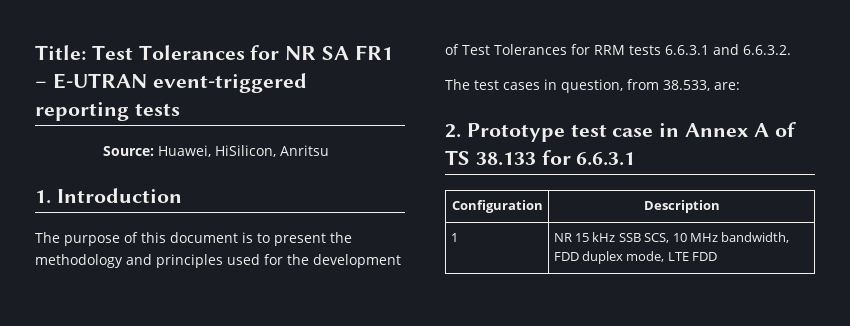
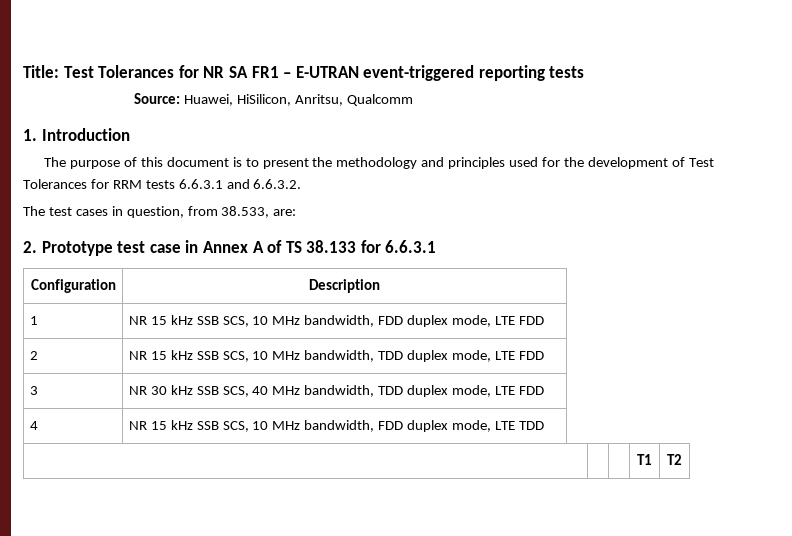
[280,145,330,156] Anritsu -> [295,94,414,106] Anritsu, Qualcomm
(718, 256) none -> [29,351,38,360] [128,350,544,362] [29,386,38,395] [128,385,544,397] [29,421,38,430] [128,420,544,432] [637,454,652,465] [667,454,682,465] // 2 | NR 15 kHz SSB SCS, 10 MHz bandwidth, TDD duplex mode, LTE FDD // 3 | NR 30 kHz SSB SCS, 40 MHz bandwidth, TDD duplex mode, LTE FDD // 4 | NR 15 kHz SSB SCS, 10 MHz bandwidth, FDD duplex mode, LTE TDD // | | | T1 | T2

